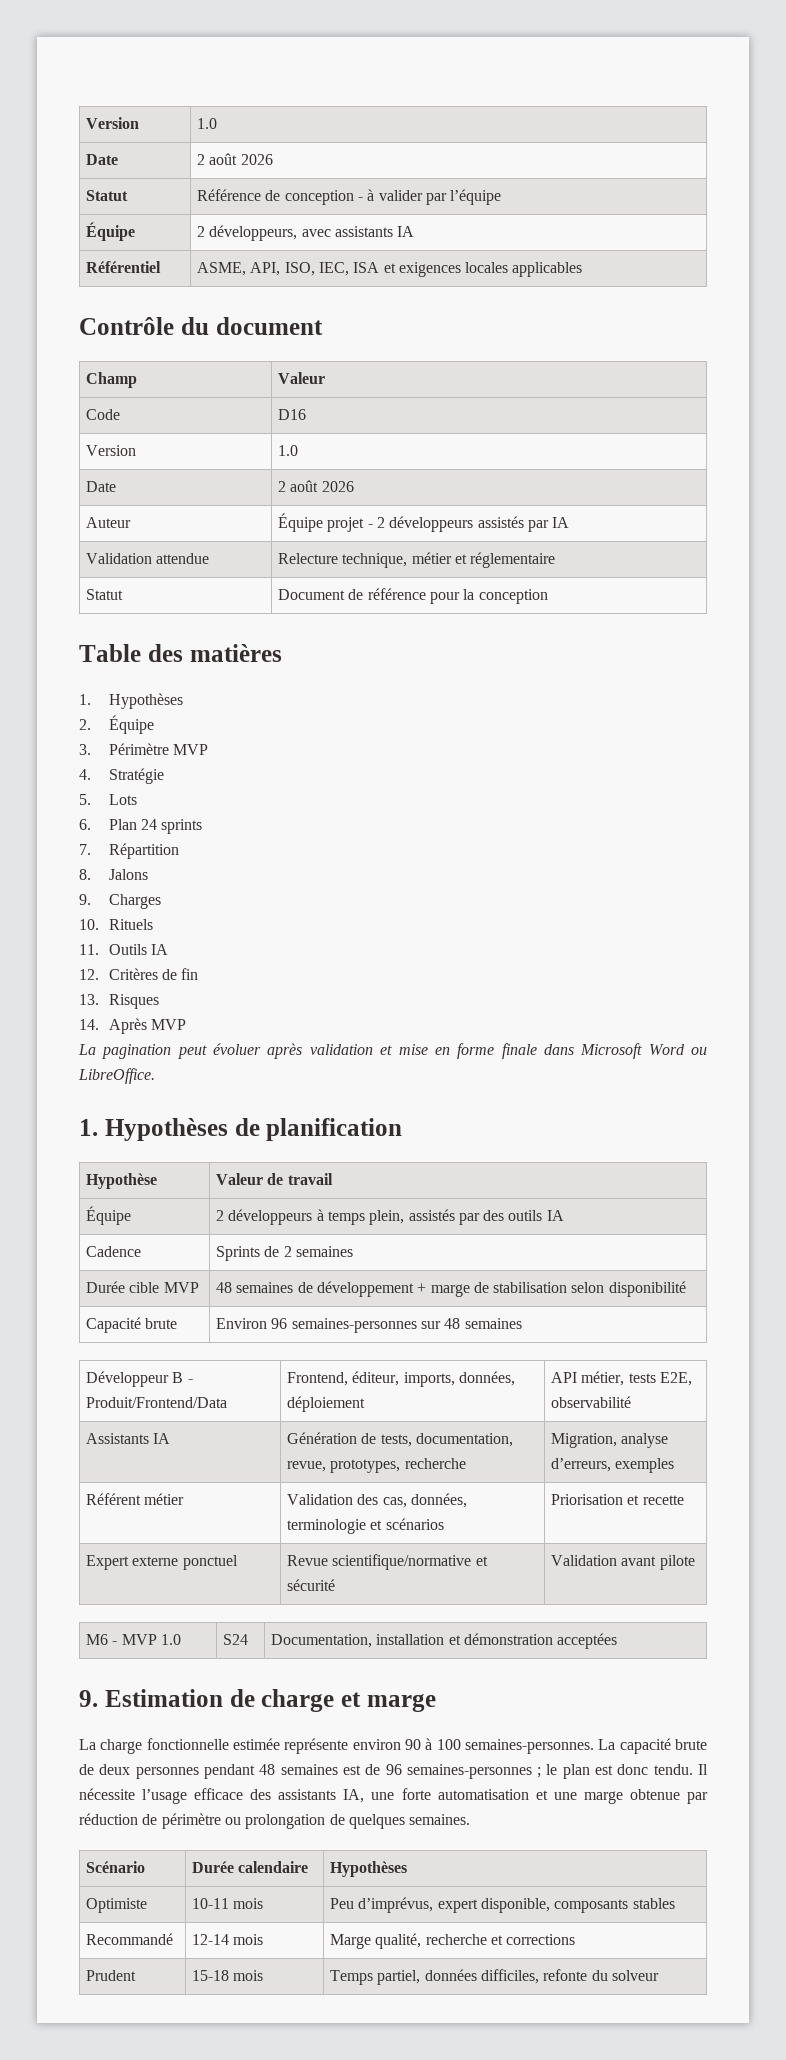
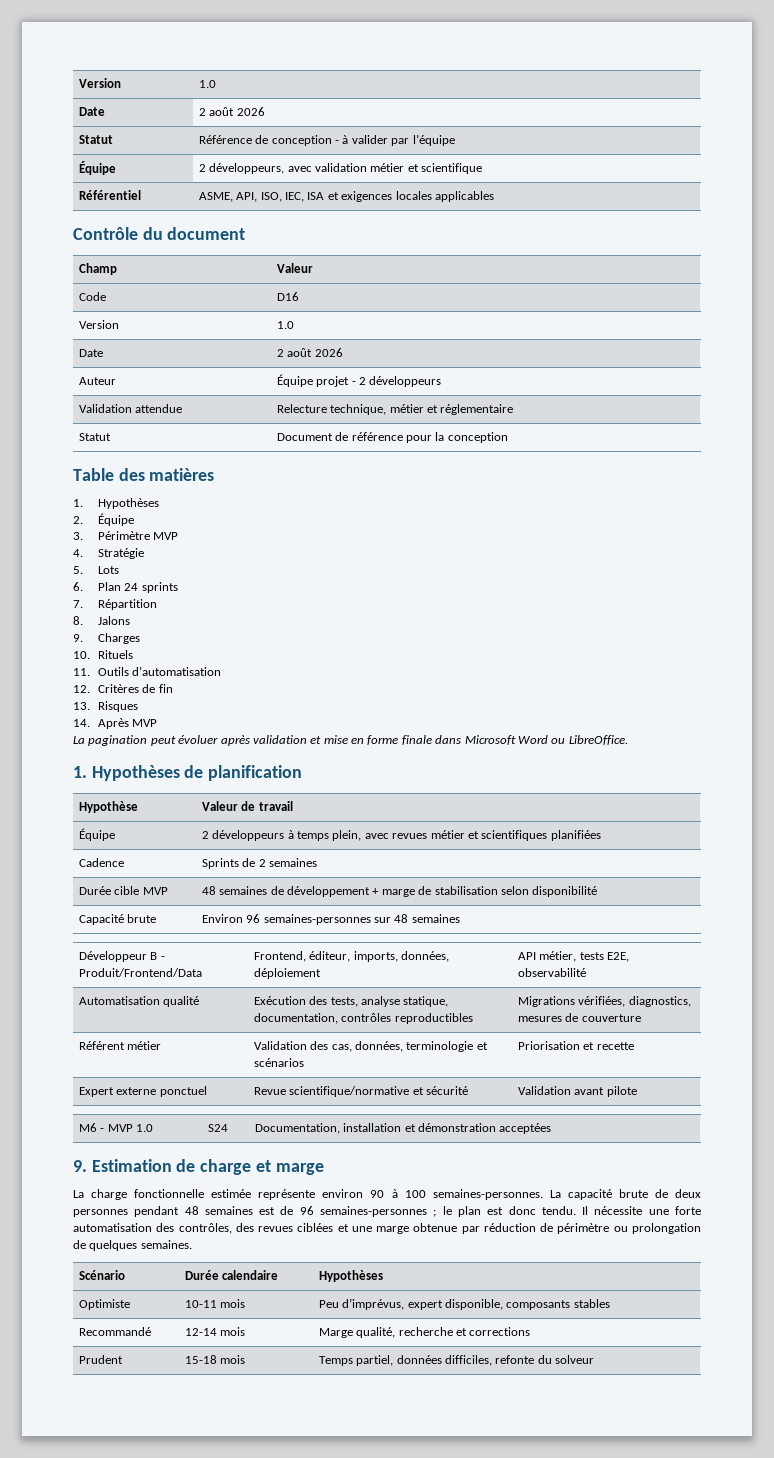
[334,226,415,237] assistants IA -> [315,163,483,174] validation métier et scientifique
[477,516,570,532] assistés par IA -> (442, 381) none
[151,944,169,955] IA -> [132,666,222,676] d’automatisation
[408,1209,564,1225] assistés par des outils IA -> [364,830,601,841] avec revues métier et scientifiques planifiées
[85,1433,171,1444] [286,1432,513,1447] [286,1458,466,1473] [550,1433,669,1448] [550,1458,675,1473] Assistants IA | Génération de tests, documentation, revue, prototypes, recherche | Migration, analyse d’erreurs, exemples -> [78,996,200,1007] [253,996,449,1007] [253,1013,473,1024] [517,996,691,1007] [517,1013,641,1022] Automatisation qualité | Exécution des tests, analyse statique, documentation, contrôles reproductibles | Migrations vérifiées, diagnostics, mesures de couverture
[142,1788,529,1804] l’usage efficace des assistants IA, une forte automatisation -> [648,1206,701,1215] [73,1223,334,1234] une forte automatisation des contrôles, des revues ciblées

